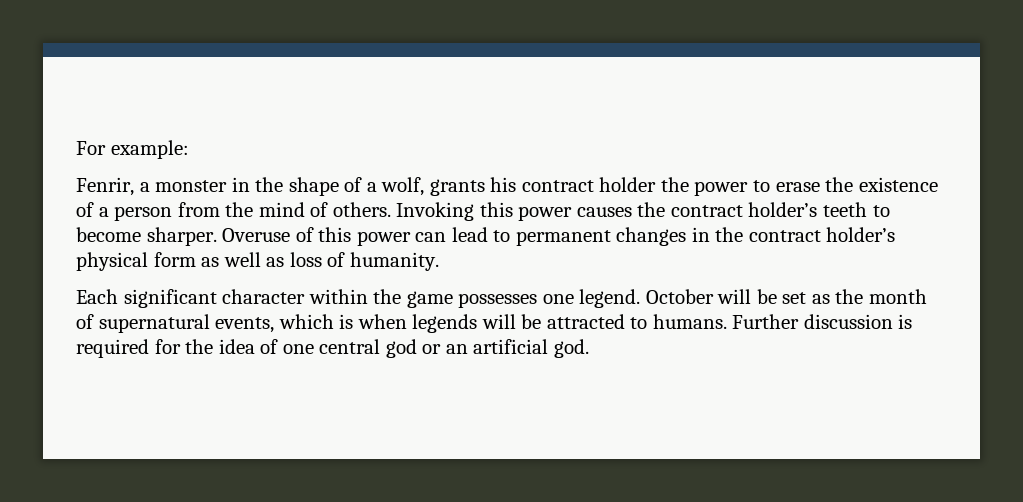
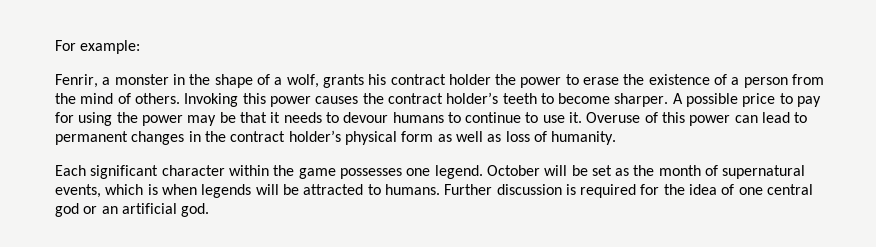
(217, 236) none -> [672,93,822,107] [55,112,583,126] A possible price to pay for using the power may be that it needs to devour humans to continue to use it.

